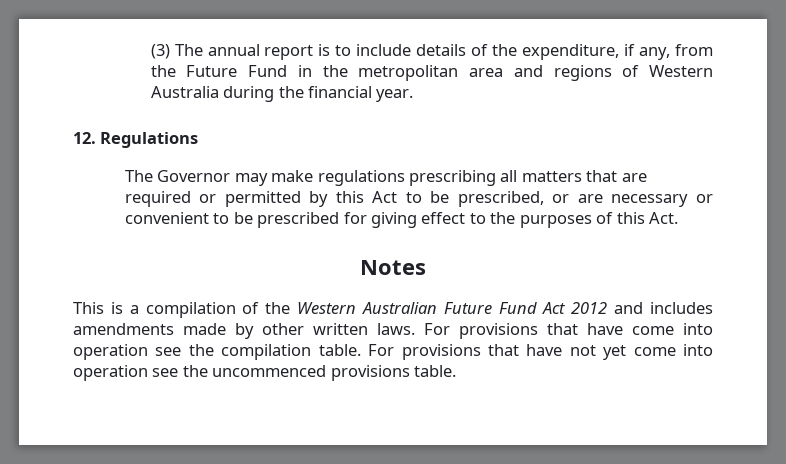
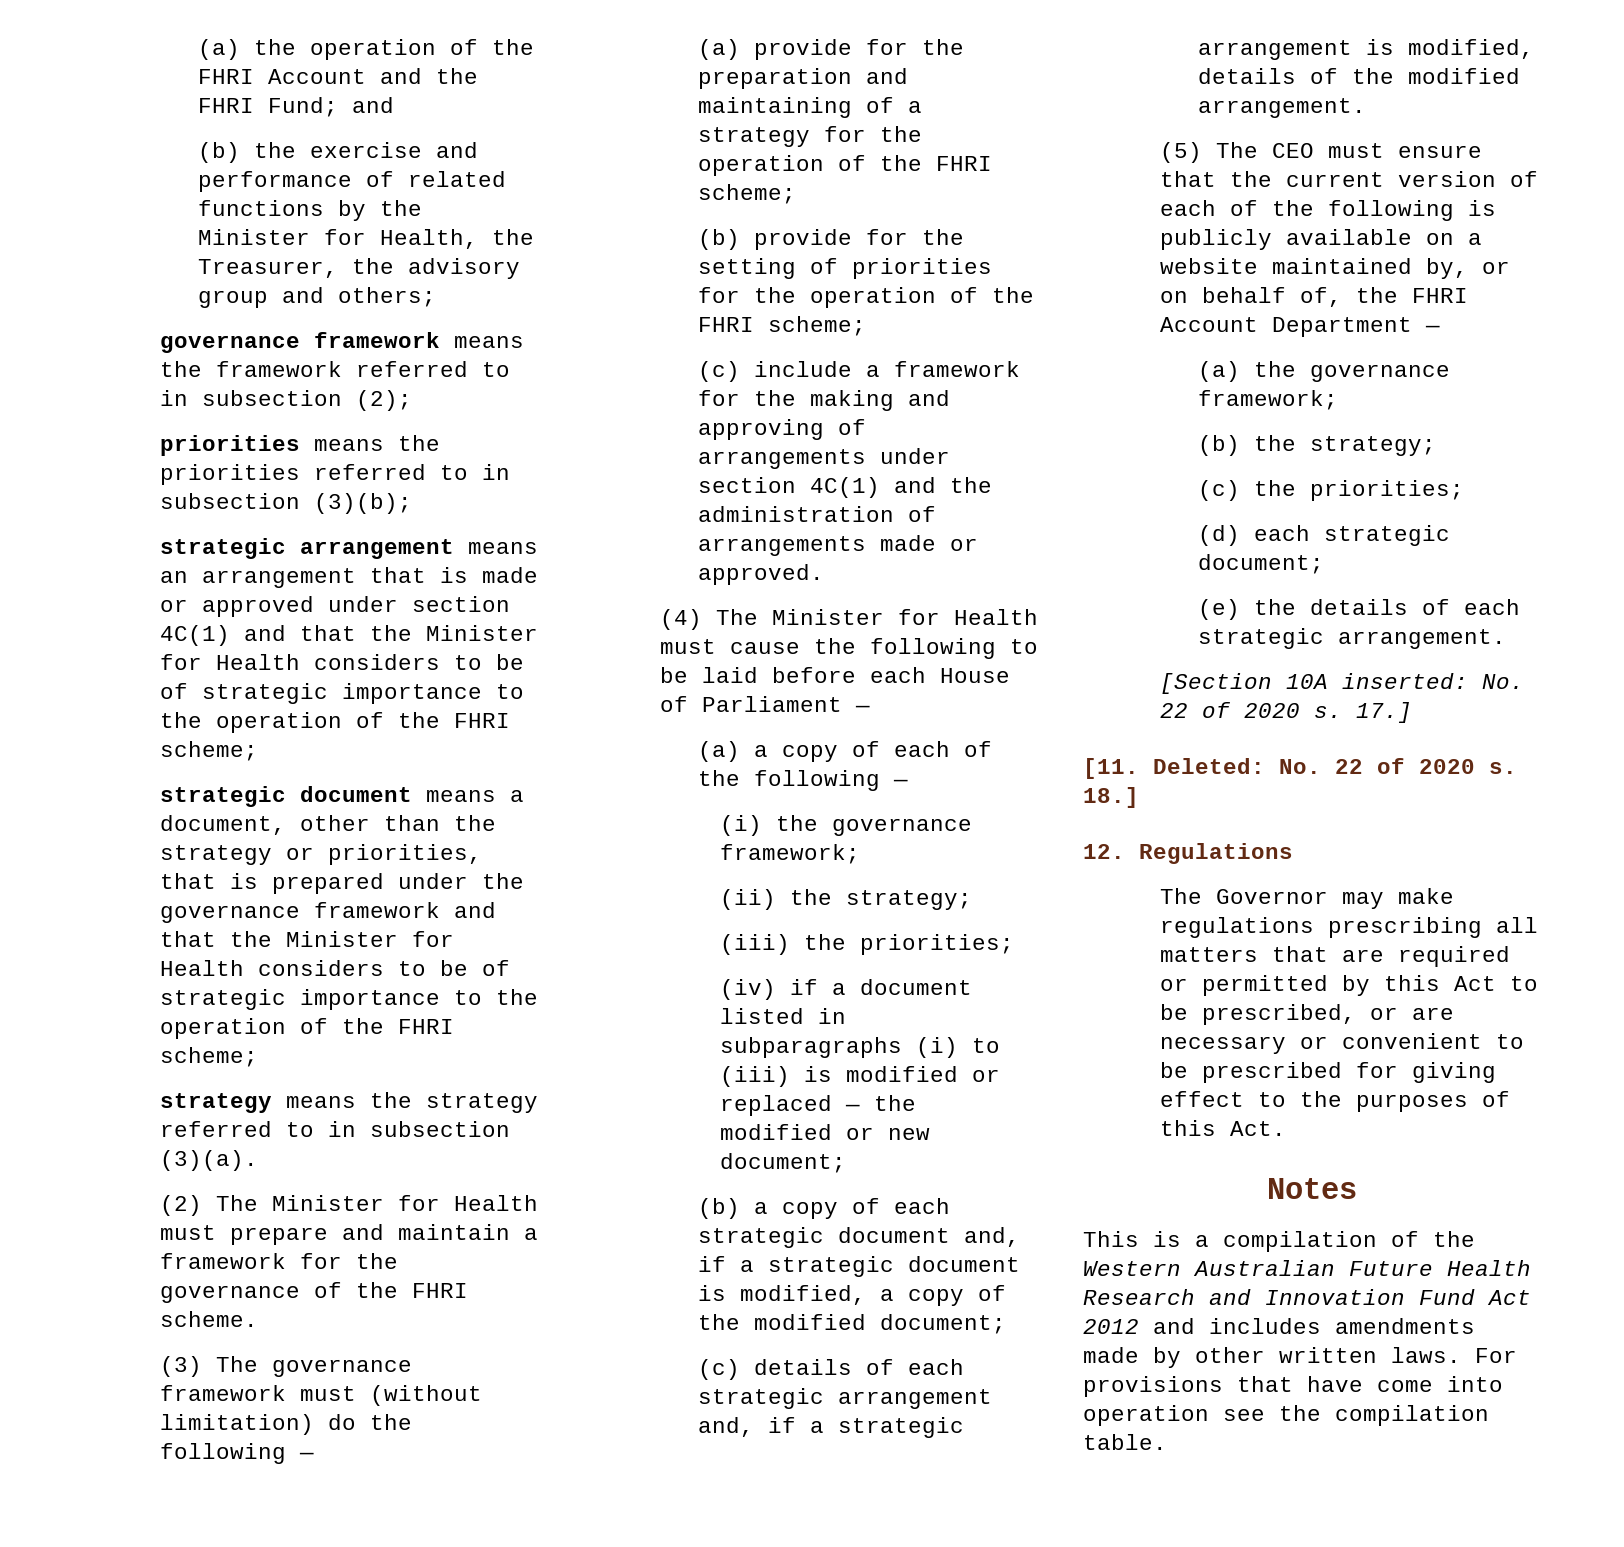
[150,44,714,60] [150,65,714,81] [150,86,414,102] (3) The annual report is to include details of the expenditure, if any, from the Future Fund in the metropolitan area and regions of Western Australia during the financial year. -> [198,39,535,60] [198,68,479,84] [198,97,395,117] [198,142,479,163] [198,171,507,192] [198,200,423,221] [198,229,535,249] [198,258,521,279] [198,287,437,308] [159,332,524,353] [159,361,510,377] [159,390,412,411] [159,435,440,456] [159,464,510,485] [159,493,412,514] [159,538,538,559] [159,567,538,588] [159,596,510,617] [159,625,538,646] [159,654,524,670] [159,683,524,704] [159,712,510,733] [159,741,258,761] [159,786,524,807] [159,815,496,835] [159,844,482,865] [159,873,524,894] [159,902,496,923] [159,931,454,947] [159,960,510,976] [159,989,538,1010] [159,1018,454,1039] [159,1047,258,1067] [159,1092,538,1113] [159,1121,510,1137] [159,1150,258,1171] [159,1195,538,1216] [159,1224,538,1245] [159,1253,398,1269] [159,1282,468,1303] [159,1311,258,1327] [159,1356,412,1377] [159,1385,482,1406] [159,1414,412,1435] [159,1443,314,1464] [698,39,965,60] [698,68,909,89] [698,97,923,118] [698,126,923,147] [698,155,993,176] [698,184,797,204] [698,229,965,250] [698,258,993,279] [698,287,1035,308] [698,316,867,336] [698,361,1021,382] [698,390,951,411] [698,419,867,440] [698,448,951,469] [698,477,993,498] [698,506,937,522] [698,535,979,556] [698,564,825,585] [659,609,1038,630] [659,638,1038,659] [659,667,1010,683] [659,696,870,712] [698,741,993,762] [698,770,909,791] [720,815,973,836] [720,844,861,864] [720,889,973,910] [720,934,1015,955] [720,979,973,1000] [720,1008,847,1024] [720,1037,1001,1058] [720,1066,1001,1087] [720,1095,917,1116] [720,1124,931,1140] [720,1153,847,1173] [698,1198,951,1219] [698,1227,1021,1248] [698,1256,1021,1277] [698,1285,1007,1306] [698,1314,1007,1334] [698,1359,965,1380] [698,1388,993,1409] [698,1417,965,1438] [1198,39,1535,60] [1198,68,1521,84] [1198,98,1367,118] [1159,142,1482,163] [1159,171,1538,187] [1159,200,1496,221] [1159,229,1482,250] [1159,258,1510,279] [1159,287,1468,307] [1159,317,1440,337] [1198,361,1451,382] [1198,390,1339,410] [1198,435,1437,456] [1198,480,1465,501] [1198,525,1451,546] [1198,554,1325,574] [1198,599,1521,620] [1198,628,1507,649] [1159,673,1524,694] [1159,702,1412,723] [1083,758,1517,779] [1083,787,1139,808] (a) the operation of the FHRI Account and the FHRI Fund; and // (b) the exercise and performance of related functions by the Minister for Health, the Treasurer, the advisory group and others; // governance framework means the framework referred to in subsection (2); // priorities means the priorities referred to in subsection (3)(b); // strategic arrangement means an arrangement that is made or approved under section 4C(1) and that the Minister for Health considers to be of strategic importance to the operation of the FHRI scheme; // strategic document means a document, other than the strategy or priorities, that is prepared under the governance framework and that the Minister for Health considers to be of strategic importance to the operation of the FHRI scheme; // strategy means the strategy referred to in subsection (3)(a). // (2) The Minister for Health must prepare and maintain a framework for the governance of the FHRI scheme. // (3) The governance framework must (without limitation) do the following — // (a) provide for the preparation and maintaining of a strategy for the operation of the FHRI scheme; // (b) provide for the setting of priorities for the operation of the FHRI scheme; // (c) include a framework for the making and approving of arrangements under section 4C(1) and the administration of arrangements made or approved. // (4) The Minister for Health must cause the following to be laid before each House of Parliament — // (a) a copy of each of the following — // (i) the governance framework; // (ii) the strategy; // (iii) the priorities; // (iv) if a document listed in subparagraphs (i) to (iii) is modified or replaced — the modified or new document; // (b) a copy of each strategic document and, if a strategic document is modified, a copy of the modified document; // (c) details of each strategic arrangement and, if a strategic arrangement is modified, details of the modified arrangement. // (5) The CEO must ensure that the current version of each of the following is publicly available on a website maintained by, or on behalf of, the FHRI Account Department — // (a) the governance framework; // (b) the strategy; // (c) the priorities; // (d) each strategic document; // (e) the details of each strategic arrangement. // [Section 10A inserted: No. 22 of 2020 s. 17.] // [11. Deleted: No. 22 of 2020 s. 18.]
(492, 308) none -> [1447,1260,1531,1276] [1083,1289,1405,1305] Health Research and Innovation
[368,344,713,360] [73,365,457,381] For provisions that have not yet come into operation see the uncommenced provisions table. -> (1167, 1442) none

